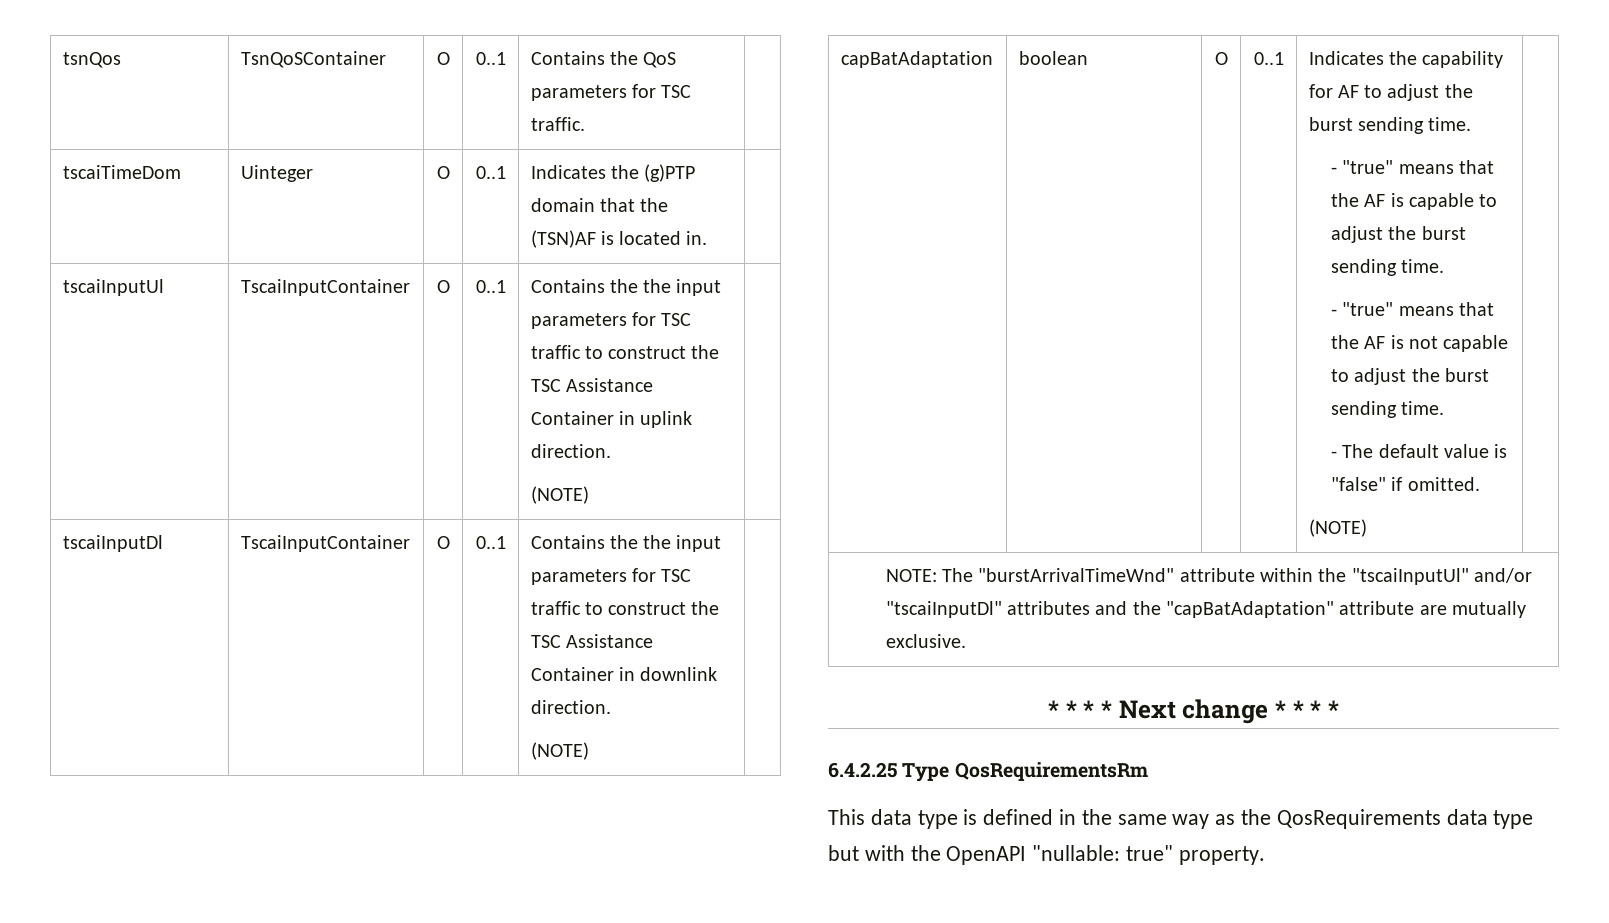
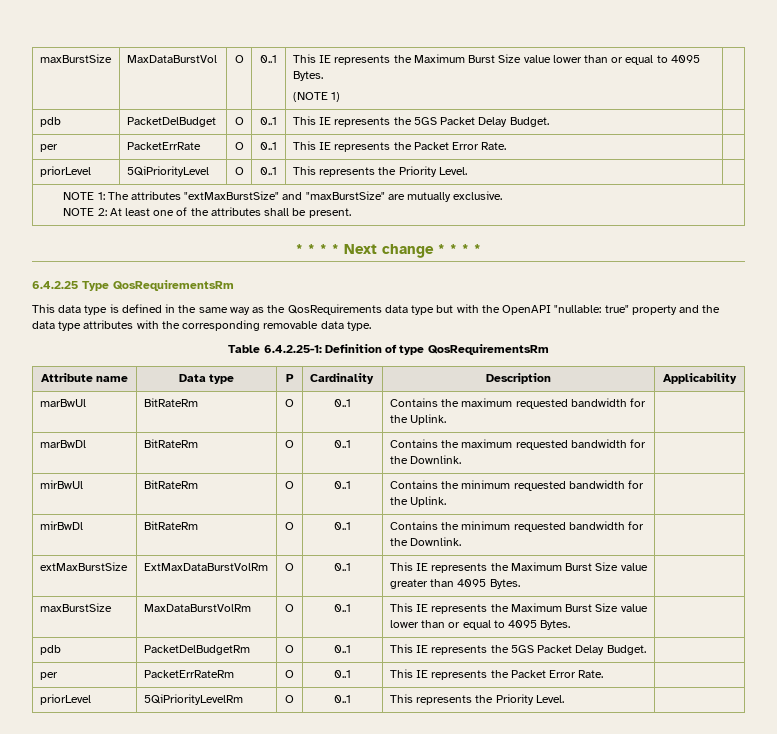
[62,52,121,68] [240,51,386,68] [436,52,450,65] [475,52,506,65] [530,51,677,68] [530,84,692,101] [530,117,585,131] [62,165,181,179] [240,165,313,182] [436,166,450,179] [475,166,506,179] [530,164,696,182] [530,198,669,212] [530,230,708,248] [62,279,164,296] [240,279,410,296] [436,280,450,293] [475,280,506,293] [530,279,722,296] [530,312,692,329] [530,345,720,359] [530,378,653,392] [530,411,693,428] [530,444,611,458] [530,486,589,504] [62,535,163,552] [240,535,410,552] [436,536,450,549] [475,536,506,549] [530,535,722,552] [530,568,692,585] [530,601,720,615] [530,634,653,648] [530,667,718,681] [530,700,611,714] [530,742,589,760] [840,51,993,68] [1018,51,1088,65] [1214,52,1228,65] [1253,52,1284,65] [1308,51,1504,68] [1308,84,1473,101] [1308,117,1472,134] [1331,160,1495,174] [1331,193,1498,210] [1331,226,1466,243] [1331,259,1445,276] [1331,302,1495,316] [1331,335,1509,352] [1331,368,1490,385] [1331,401,1445,418] [1331,444,1508,458] [1331,477,1480,491] [1308,519,1367,537] [885,568,1532,585] [885,601,1526,618] [885,634,966,648] tsnQos | TsnQoSContainer | O | 0..1 | Contains the QoS parameters for TSC traffic. | // tscaiTimeDom | Uinteger | O | 0..1 | Indicates the (g)PTP domain that the (TSN)AF is located in. | // tscaiInputUl | TscaiInputContainer | O | 0..1 | Contains the the input parameters for TSC traffic to construct the TSC Assistance Container in uplink direction. // (NOTE) | // tscaiInputDl | TscaiInputContainer | O | 0..1 | Contains the the input parameters for TSC traffic to construct the TSC Assistance Container in downlink direction. // (NOTE) | // capBatAdaptation | boolean | O | 0..1 | Indicates the capability for AF to adjust the burst sending time. // - "true" means that the AF is capable to adjust the burst sending time. // - "true" means that the AF is not capable to adjust the burst sending time. // - The default value is "false" if omitted. // (NOTE) | // NOTE: The "burstArrivalTimeWnd" attribute within the "tscaiInputUl" and/or "tscaiInputDl" attributes and the "capBatAdaptation" attribute are mutually exclusive. -> [39,54,112,63] [126,55,217,63] [234,55,244,63] [260,55,277,63] [292,54,700,65] [292,71,323,81] [292,92,341,102] [39,117,61,127] [126,117,216,127] [234,117,244,125] [260,117,277,125] [292,116,549,127] [39,144,58,152] [126,142,201,150] [234,142,244,150] [260,142,277,150] [292,141,507,152] [39,166,91,177] [126,166,209,177] [234,167,244,175] [260,167,277,175] [292,166,467,177] [63,191,503,202] [63,207,351,218] maxBurstSize | MaxDataBurstVol | O | 0..1 | This IE represents the Maximum Burst Size value lower than or equal to 4095 Bytes. // (NOTE 1) | // pdb | PacketDelBudget | O | 0..1 | This IE represents the 5GS Packet Delay Budget. | // per | PacketErrRate | O | 0..1 | This IE represents the Packet Error Rate. | // priorLevel | 5QiPriorityLevel | O | 0..1 | This represents the Priority Level. | // NOTE 1: The attributes "extMaxBurstSize" and "maxBurstSize" are mutually exclusive. // NOTE 2: At least one of the attributes shall be present.
[1178,846,1265,865] property. -> [631,305,721,315] [32,320,371,331] [228,344,549,355] [40,373,129,382] [178,374,235,384] [285,374,294,382] [309,373,374,384] [486,373,551,384] [663,373,737,384] [39,399,86,407] [143,398,198,407] [285,399,294,407] [334,399,351,407] [389,398,647,409] [389,414,447,425] [39,440,86,448] [143,439,198,448] [285,440,294,448] [334,440,351,448] [389,439,647,450] [389,455,462,464] [39,480,83,489] [143,480,198,489] [285,481,294,489] [334,481,351,489] [389,480,645,491] [389,496,447,507] [39,521,83,530] [143,521,198,530] [285,522,294,530] [334,522,351,530] [389,521,645,532] [389,537,462,546] [39,562,128,571] [143,563,268,571] [285,563,294,571] [334,563,351,571] [389,562,648,573] [389,579,520,589] [39,603,112,612] [143,604,251,612] [285,604,294,612] [334,604,351,612] [389,603,648,614] [389,620,571,630] [39,645,61,655] [143,645,250,655] [285,645,294,653] [334,645,351,653] [389,644,646,655] [39,672,58,680] [143,670,234,678] [285,670,294,678] [334,670,351,678] [389,669,604,680] [39,694,91,705] [143,694,243,705] [285,695,294,703] [334,695,351,703] [389,694,564,705] property and the data type attributes with the corresponding removable data type. // Table 6.4.2.25-1: Definition of type QosRequirementsRm // Attribute name | Data type | P | Cardinality | Description | Applicability // marBwUl | BitRateRm | O | 0..1 | Contains the maximum requested bandwidth for the Uplink. | // marBwDl | BitRateRm | O | 0..1 | Contains the maximum requested bandwidth for the Downlink. | // mirBwUl | BitRateRm | O | 0..1 | Contains the minimum requested bandwidth for the Uplink. | // mirBwDl | BitRateRm | O | 0..1 | Contains the minimum requested bandwidth for the Downlink. | // extMaxBurstSize | ExtMaxDataBurstVolRm | O | 0..1 | This IE represents the Maximum Burst Size value greater than 4095 Bytes. | // maxBurstSize | MaxDataBurstVolRm | O | 0..1 | This IE represents the Maximum Burst Size value lower than or equal to 4095 Bytes. | // pdb | PacketDelBudgetRm | O | 0..1 | This IE represents the 5GS Packet Delay Budget. | // per | PacketErrRateRm | O | 0..1 | This IE represents the Packet Error Rate. | // priorLevel | 5QiPriorityLevelRm | O | 0..1 | This represents the Priority Level. |

